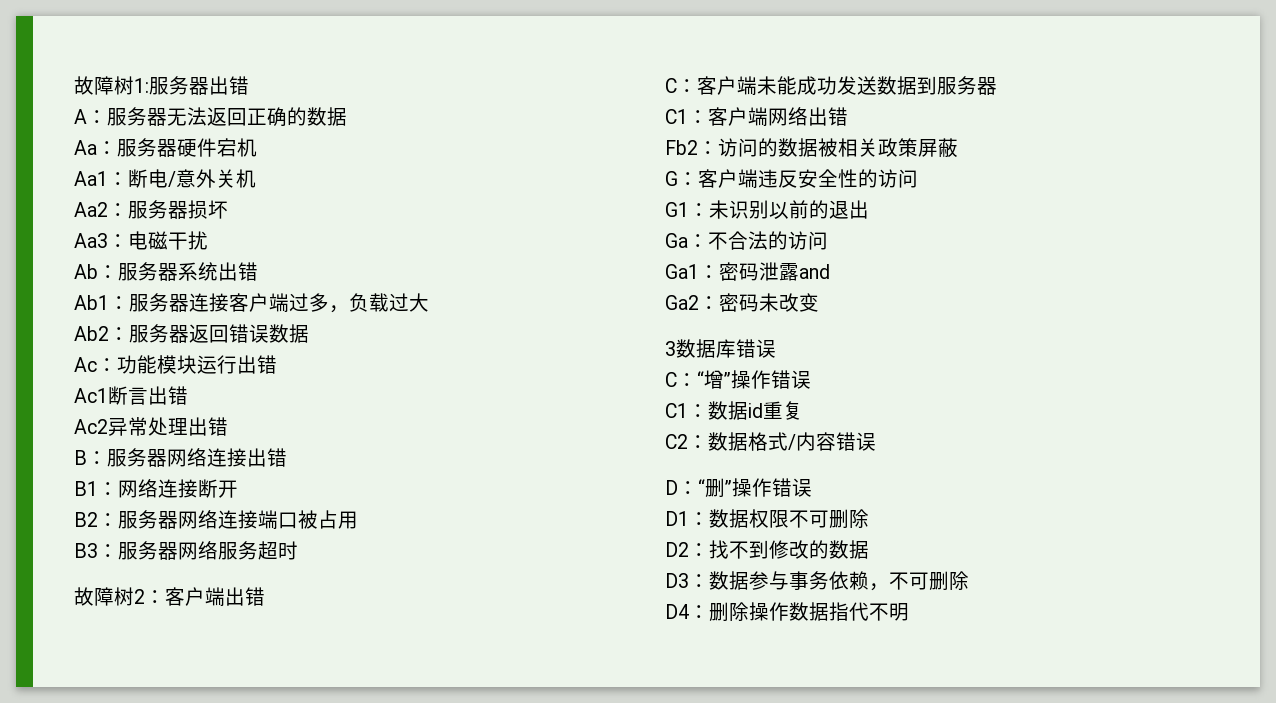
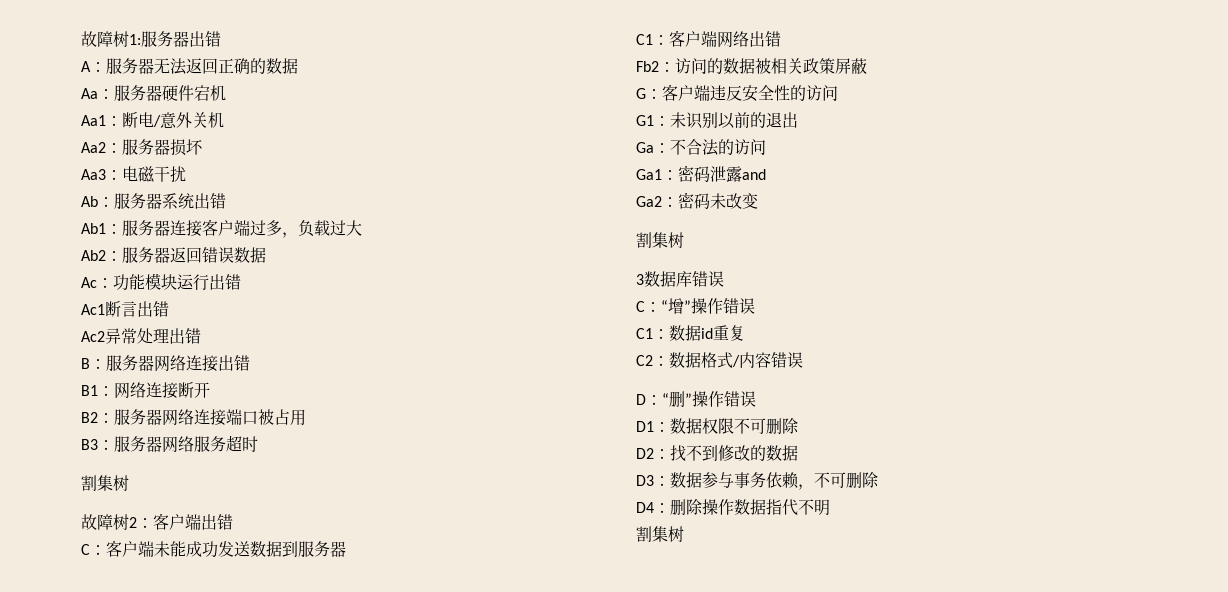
(298, 550) none -> [81,475,129,491] // 割集树
(819, 302) none -> [636,232,684,248] // 割集树
(909, 612) none -> [636,526,684,542] // 割集树

